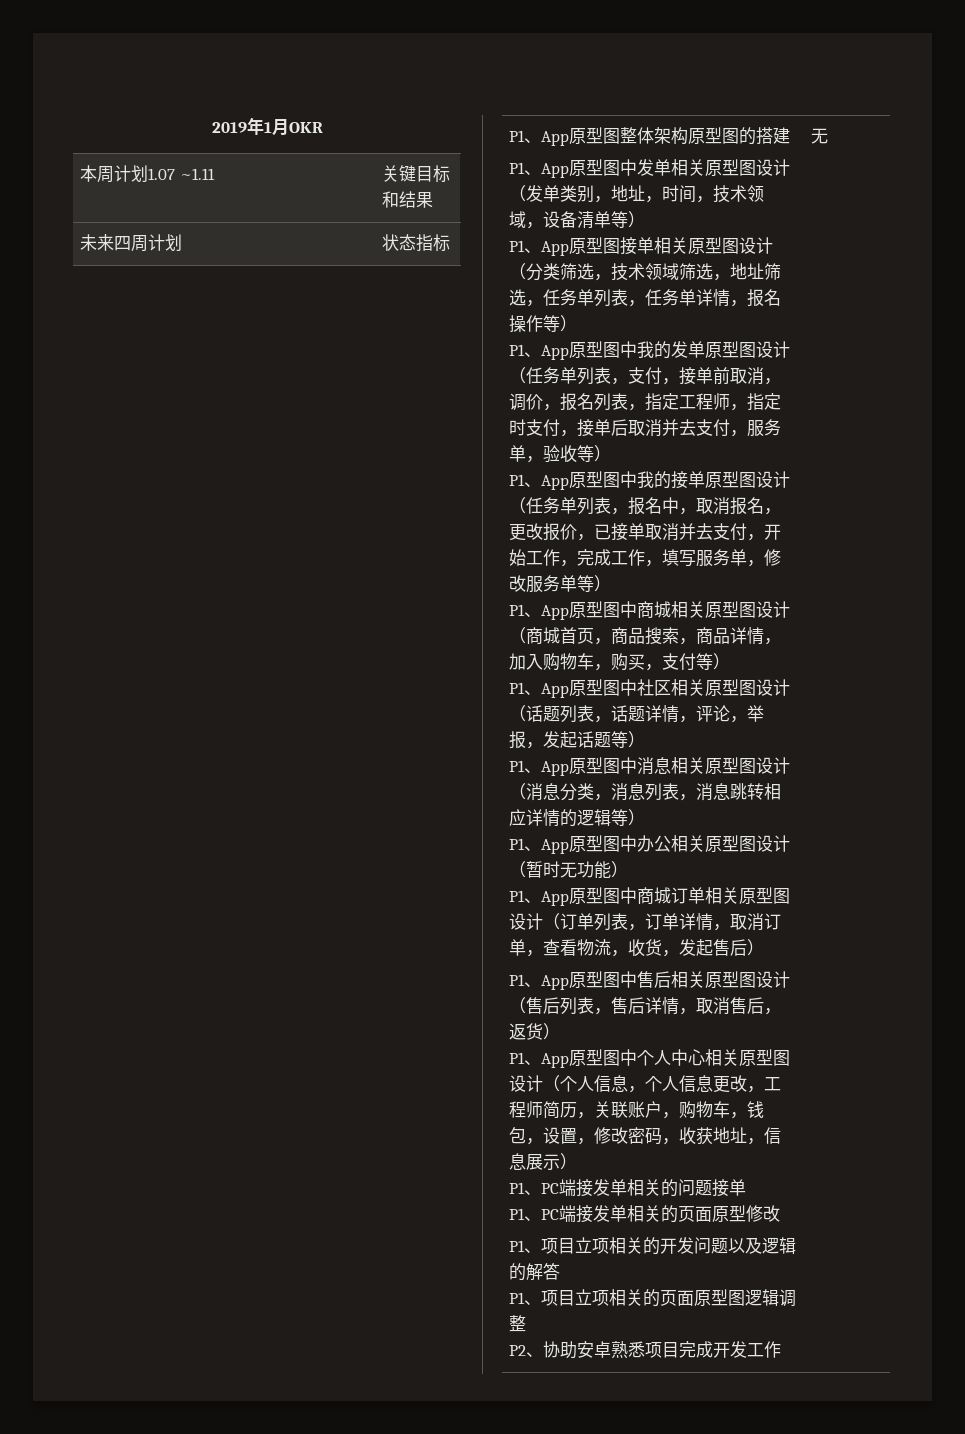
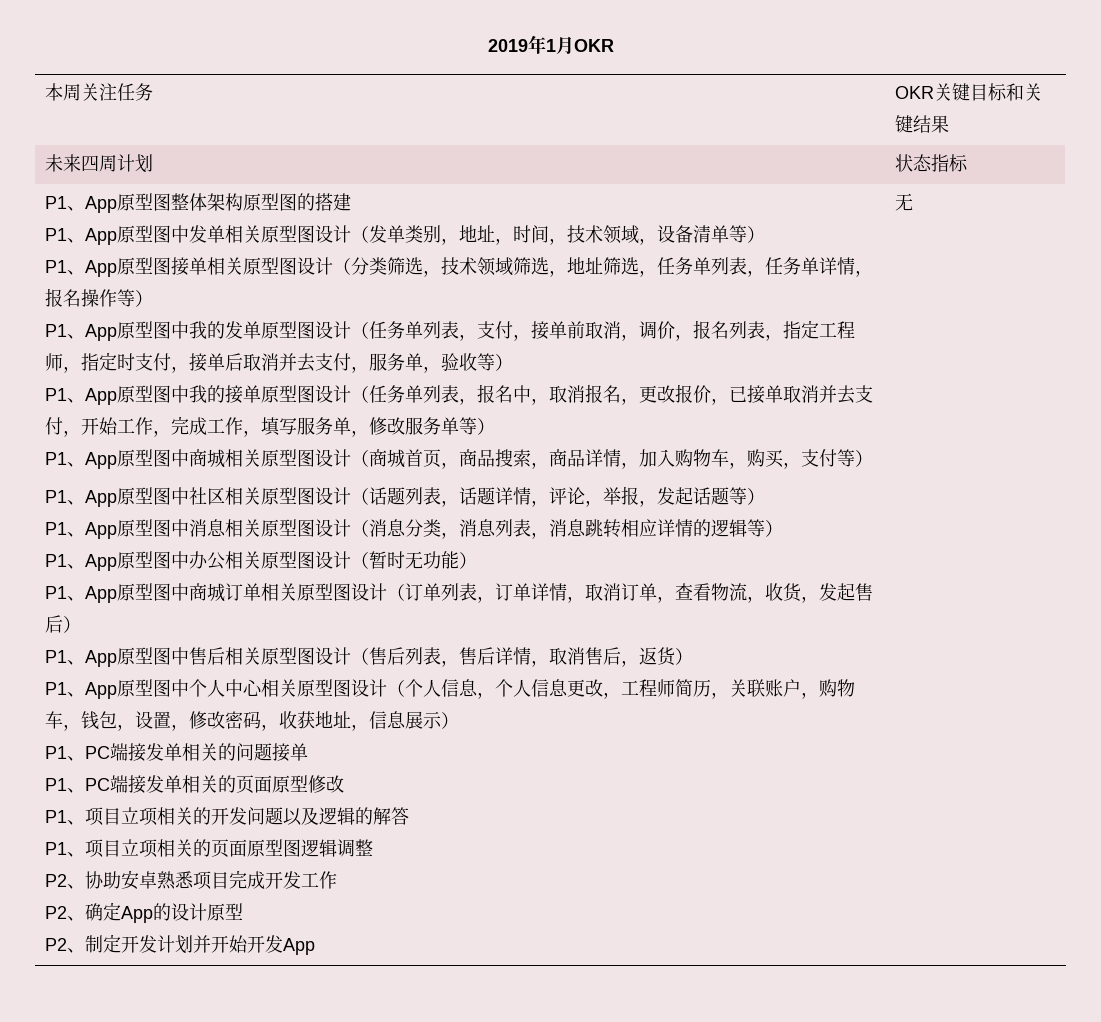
[114,165,215,182] 计划1.07 ~1.11 | -> [80,83,153,101] [894,86,934,99] 关注任务 | OKR
(400, 199) none -> [1023,83,1042,101] [894,115,913,133] 关键
(782, 1349) none -> [44,902,243,923] [44,934,315,955] // P2、确定App的设计原型 // P2、制定开发计划并开始开发App

